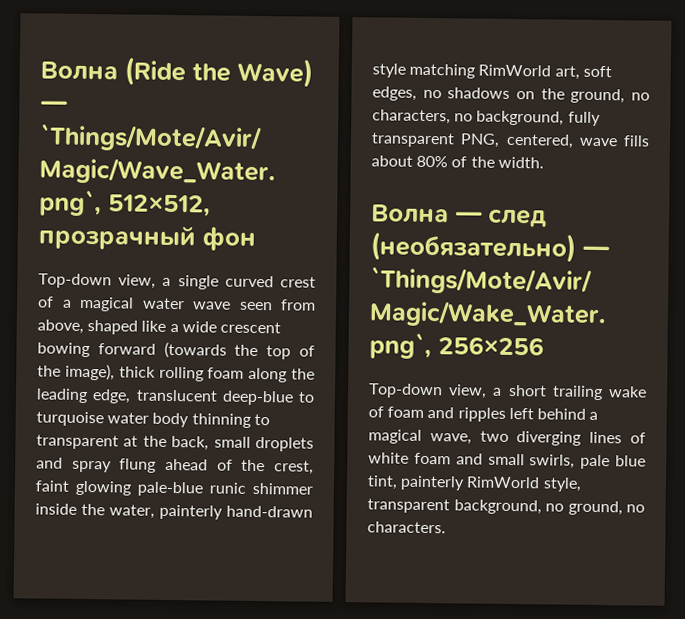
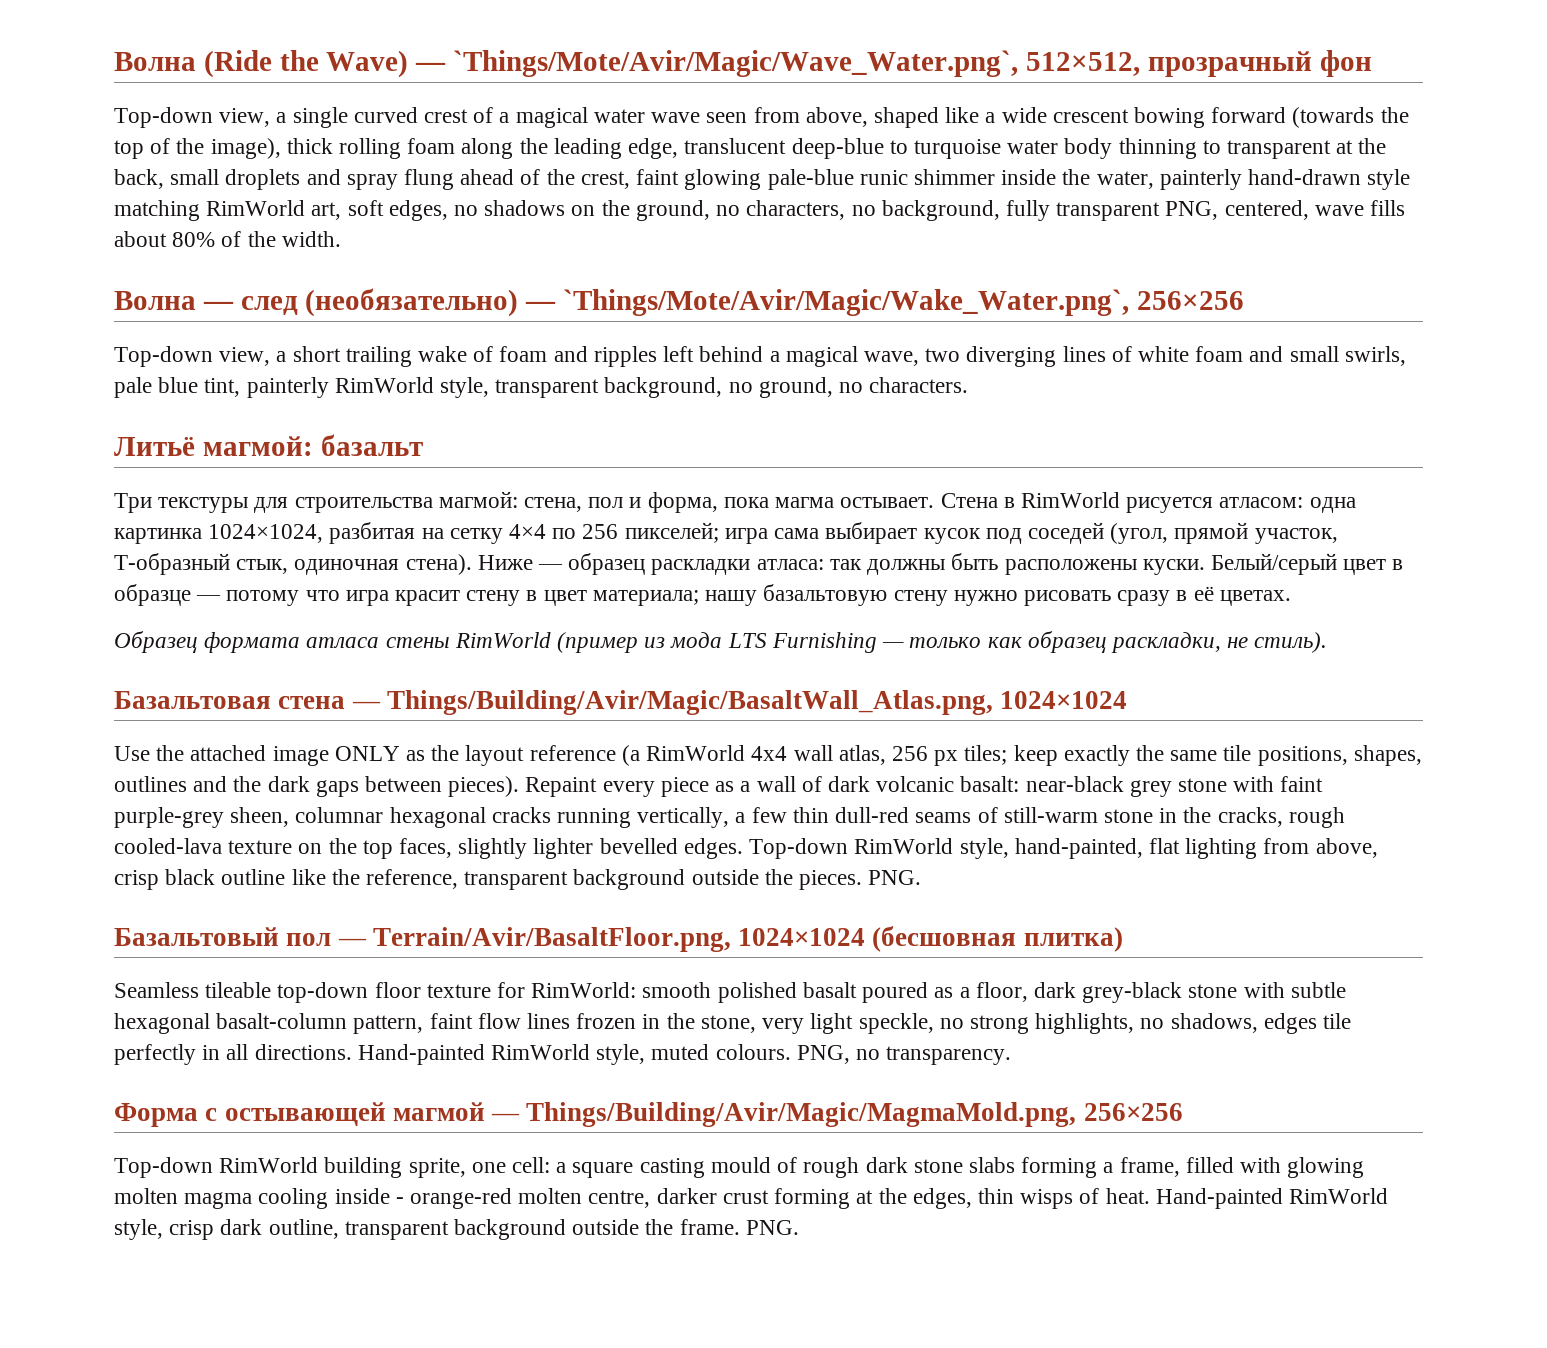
(446, 527) none -> [114,434,423,456] [114,491,1356,513] [114,522,1338,544] [114,553,1404,575] [114,584,1291,606] [114,631,1328,653] [114,690,1128,715] [114,745,1422,766] [114,776,1324,797] [114,807,1345,828] [114,838,1378,859] [114,869,922,890] [114,926,1123,952] [114,982,1346,1003] [114,1013,1351,1034] [114,1044,1012,1065] [114,1102,1183,1127] [114,1157,1365,1178] [114,1188,1388,1209] [114,1219,799,1240] // Литьё магмой: базальт // Три текстуры для строительства магмой: стена, пол и форма, пока магма остывает. Стена в RimWorld рисуется атласом: одна картинка 1024×1024, разбитая на сетку 4×4 по 256 пикселей; игра сама выбирает кусок под соседей (угол, прямой участок, Т-образный стык, одиночная стена). Ниже — образец раскладки атласа: так должны быть расположены куски. Белый/серый цвет в образце — потому что игра красит стену в цвет материала; нашу базальтовую стену нужно рисовать сразу в её цветах. // Образец формата атласа стены RimWorld (пример из мода LTS Furnishing — только как образец раскладки, не стиль). // Базальтовая стена — Things/Building/Avir/Magic/BasaltWall_Atlas.png, 1024×1024 // Use the attached image ONLY as the layout reference (a RimWorld 4x4 wall atlas, 256 px tiles; keep exactly the same tile positions, shapes, outlines and the dark gaps between pieces). Repaint every piece as a wall of dark volcanic basalt: near-black grey stone with faint purple-grey sheen, columnar hexagonal cracks running vertically, a few thin dull-red seams of still-warm stone in the cracks, rough cooled-lava texture on the top faces, slightly lighter bevelled edges. Top-down RimWorld style, hand-painted, flat lighting from above, crisp black outline like the reference, transparent background outside the pieces. PNG. // Базальтовый пол — Terrain/Avir/BasaltFloor.png, 1024×1024 (бесшовная плитка) // Seamless tileable top-down floor texture for RimWorld: smooth polished basalt poured as a floor, dark grey-black stone with subtle hexagonal basalt-column pattern, faint flow lines frozen in the stone, very light speckle, no strong highlights, no shadows, edges tile perfectly in all directions. Hand-painted RimWorld style, muted colours. PNG, no transparency. // Форма с остывающей магмой — Things/Building/Avir/Magic/MagmaMold.png, 256×256 // Top-down RimWorld building sprite, one cell: a square casting mould of rough dark stone slabs forming a frame, filled with glowing molten magma cooling inside - orange-red molten centre, darker crust forming at the edges, thin wisps of heat. Hand-painted RimWorld style, crisp dark outline, transparent background outside the frame. PNG.

